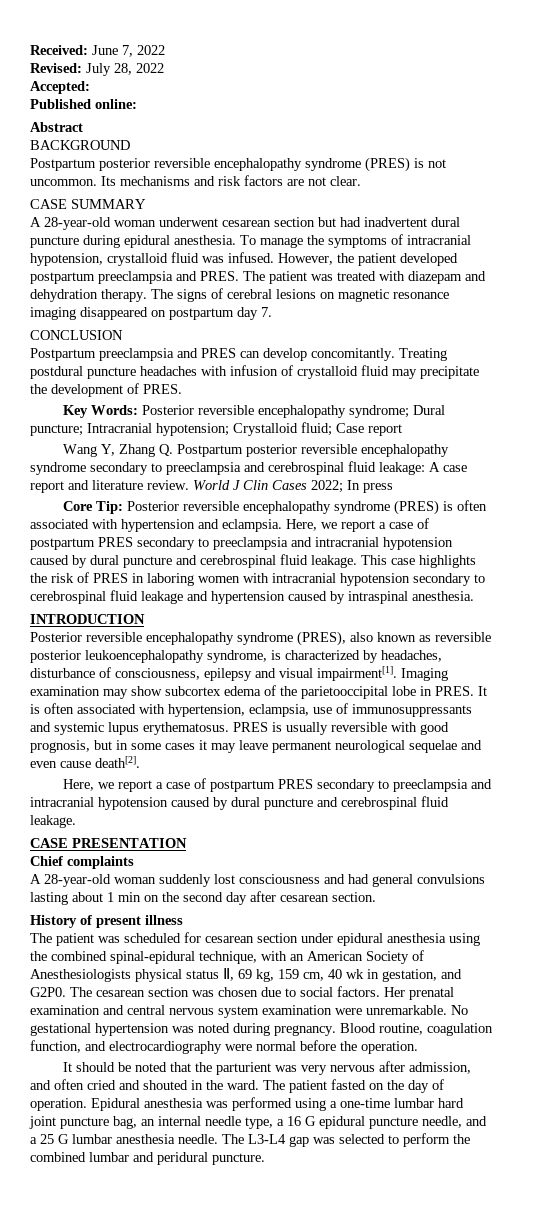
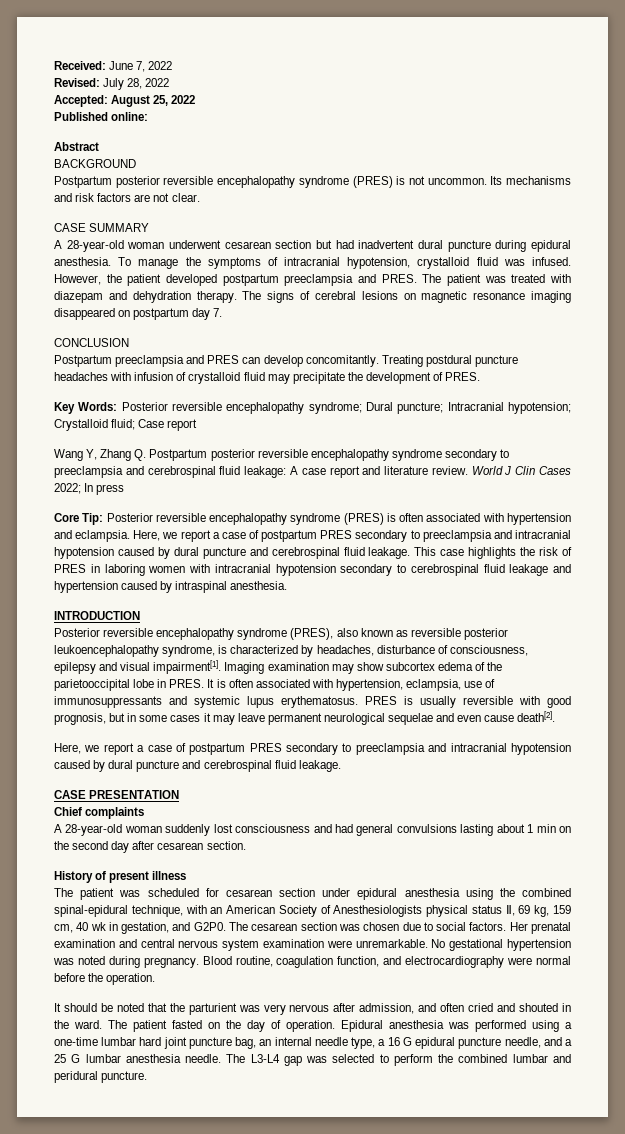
(90, 87) none -> [111,95,196,107] August 25, 2022

